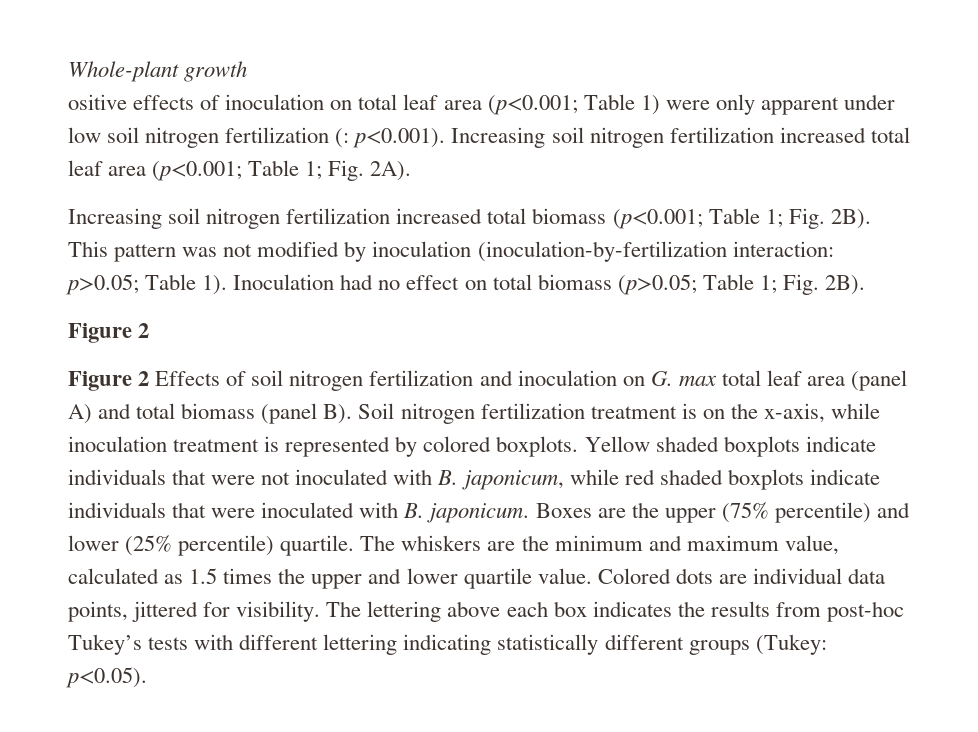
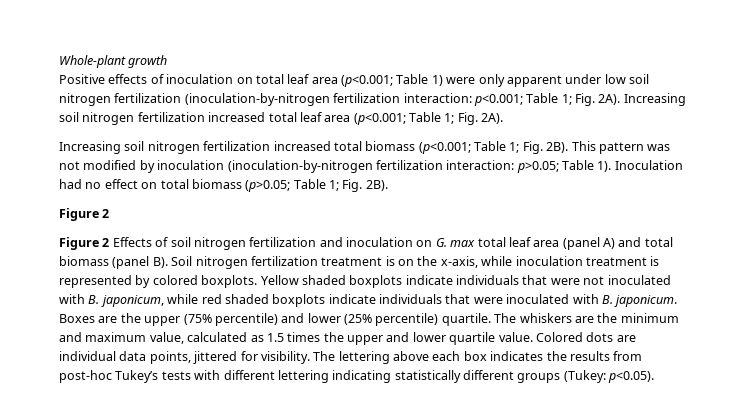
[68,94,127,110] ositive -> [59,74,105,84] Positive
[335,128,446,148] (: p<0.001). -> [184,93,621,106] (inoculation-by-nitrogen fertilization interaction: p<0.001; Table 1; Fig. 2A).
[477,241,727,262] (inoculation-by-fertilization -> [227,160,443,173] (inoculation-by-nitrogen fertilization

